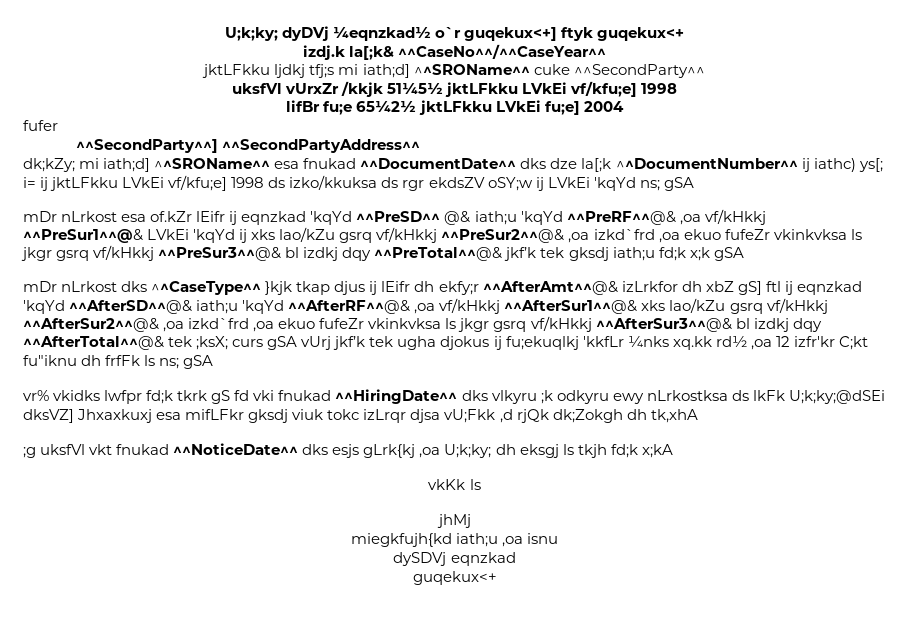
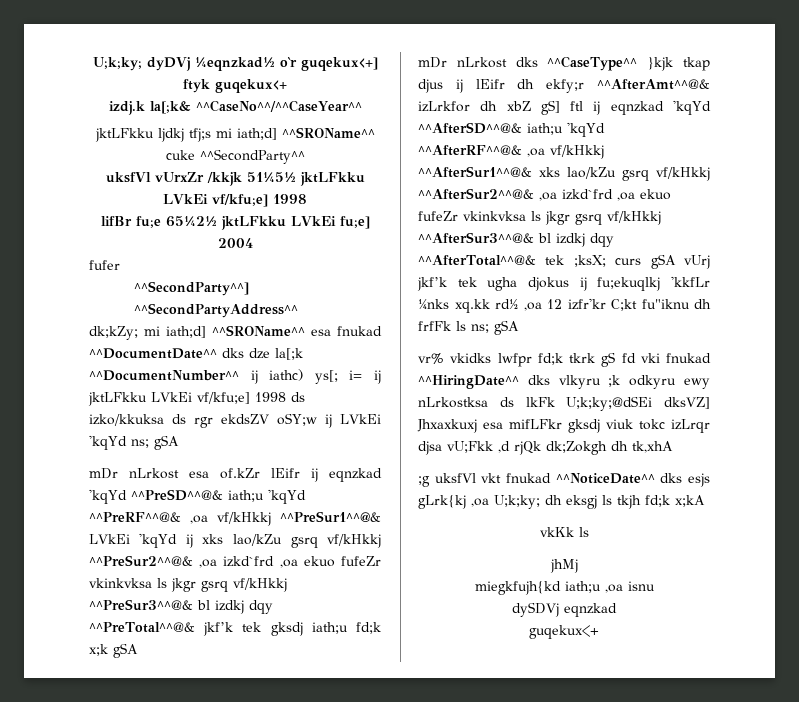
[356,211,471,225] ^^PreSD^^ @& -> [130,489,223,501] ^^PreSD^^@&

